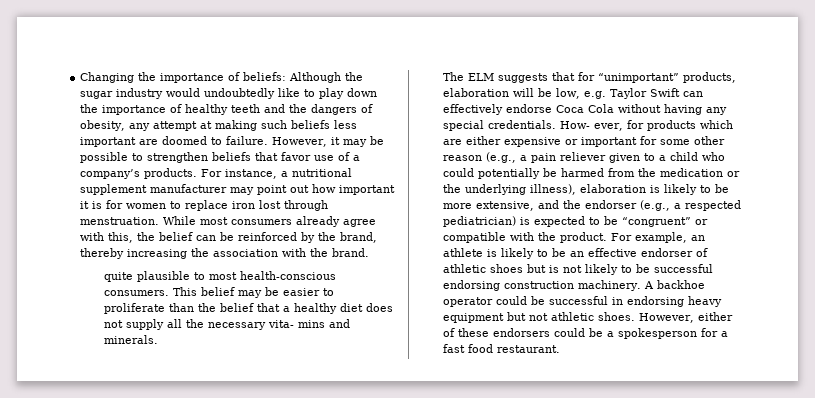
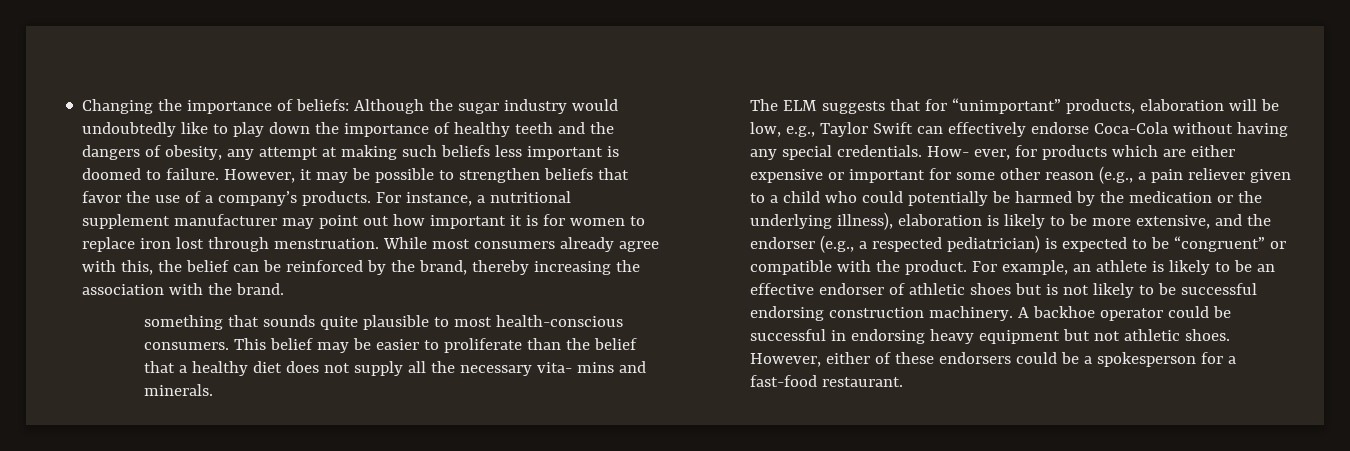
[139,139,159,145] are -> [607,146,620,157] is
(312, 156) none -> [126,191,151,203] the
(370, 252) none -> [144,315,316,330] something that sounds
[584,91,607,99] e.g. -> [785,126,815,137] e.g.,
[556,104,615,113] Coca Cola -> [1093,122,1168,134] Coca-Cola
[608,168,636,177] from -> [1075,191,1095,206] by
[443,344,494,353] fast food -> [749,375,817,387] fast-food

